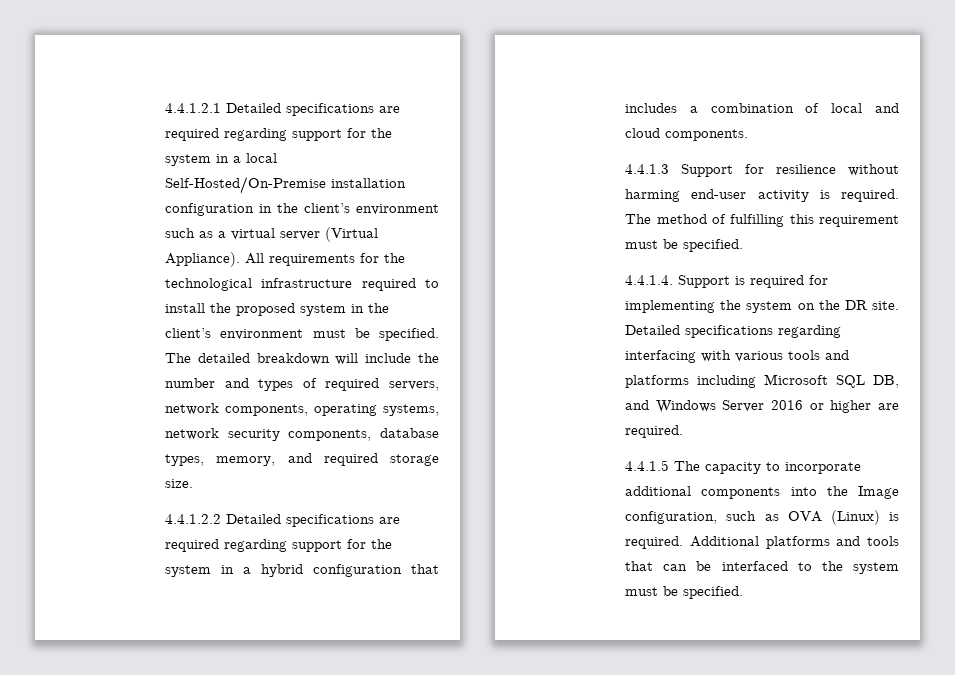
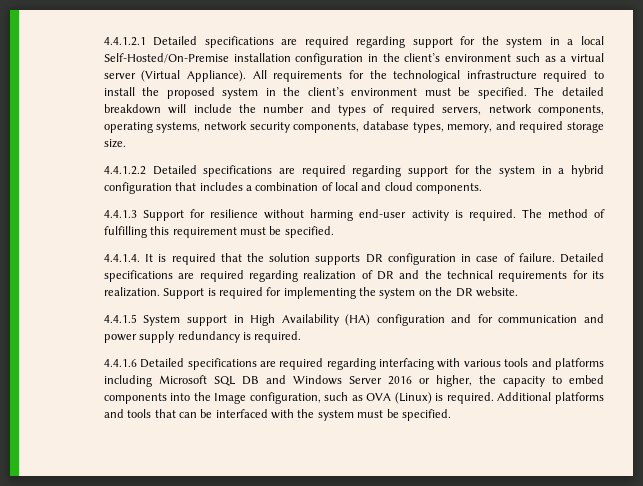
(674, 280) none -> [145,253,604,265] [103,270,604,282] [103,287,160,297] It is required that the solution supports DR configuration in case of failure. Detailed specifications are required regarding realization of DR and the technical requirements for its realization.
[872,301,899,310] [625,325,774,338] site. Detailed specifications -> [475,287,518,297] [103,314,604,326] [103,331,302,343] [103,358,324,370] website. // 4.4.1.5 System support in High Availability (HA) configuration and for communication and power supply redundancy is required. // 4.4.1.6 Detailed specifications are required
[873,375,899,388] DB, -> [241,376,259,385] DB
[830,400,899,413] [625,425,684,438] [625,460,862,474] [625,486,692,496] higher are required. // 4.4.1.5 The capacity to incorporate additional -> [435,375,605,387] higher, the capacity to embed
[797,562,812,571] to -> [271,409,295,419] with

